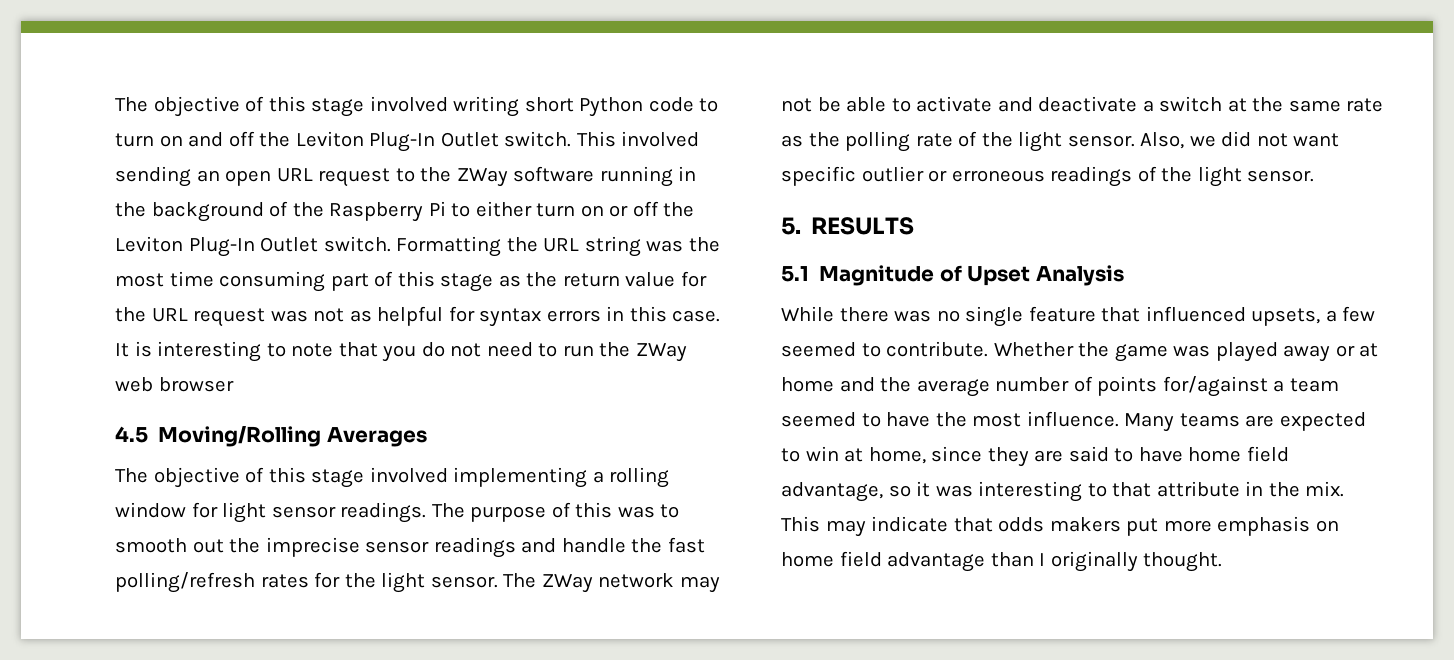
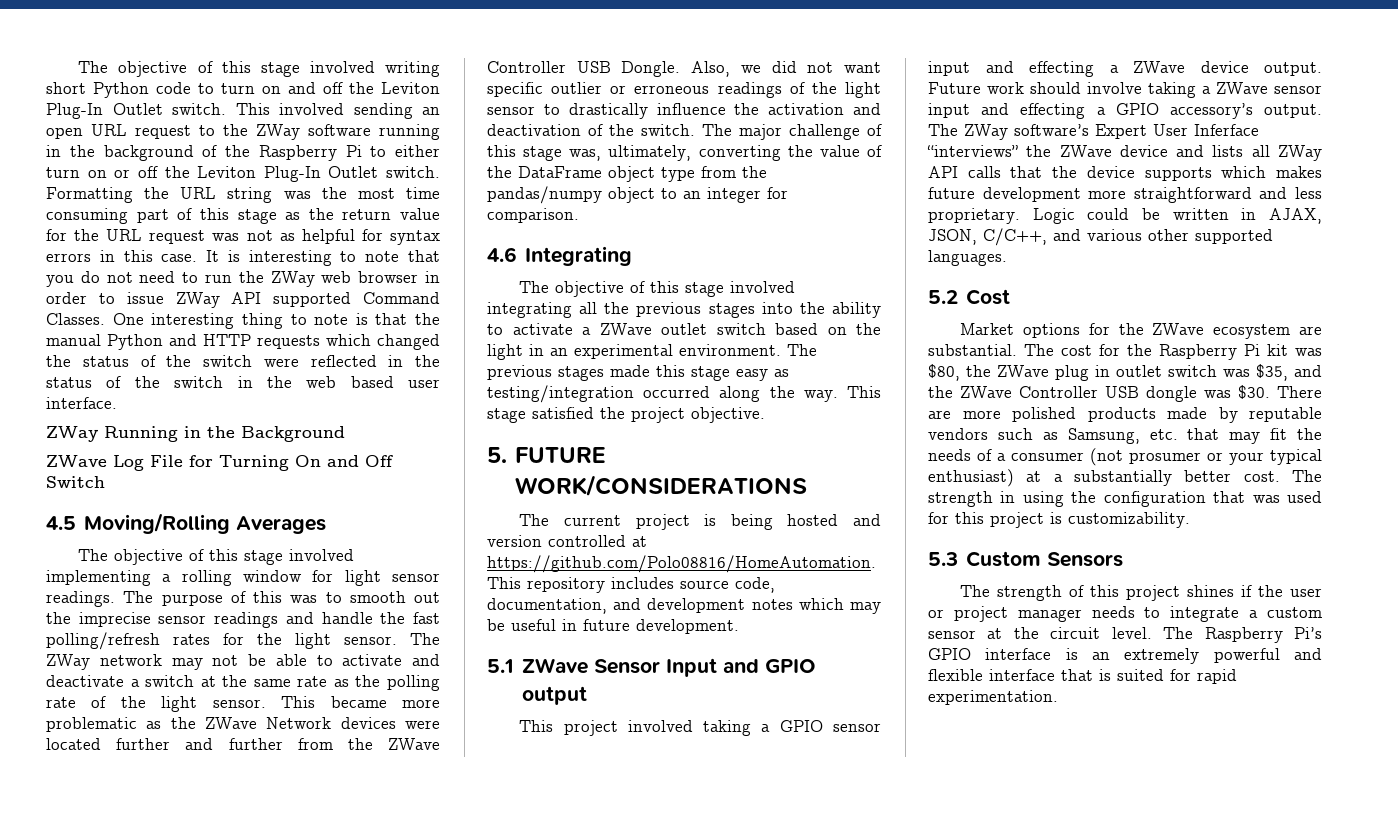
(234, 384) none -> [425,271,441,283] [46,292,440,308] [46,313,440,329] [46,334,440,350] [46,355,440,367] [46,376,440,388] [46,397,117,409] [46,426,345,442] [46,455,393,471] [46,476,105,488] in order to issue ZWay API supported Command Classes. One interesting thing to note is that the manual Python and HTTP requests which changed the status of the switch were reflected in the status of the switch in the web based user interface. // ZWay Running in the Background // ZWave Log File for Turning On and Off Switch
(1135, 141) none -> [281,696,440,708] [46,717,440,732] [46,738,440,750] [487,61,681,77] This became more problematic as the ZWave Network devices were located further and further from the ZWave Controller USB Dongle.
[1247,170,1315,182] [781,217,915,235] [781,265,1124,286] [781,306,1376,327] [781,341,1379,362] [781,376,1339,397] [781,411,1366,432] [781,446,1289,467] [781,481,1345,502] [781,516,1339,537] [781,551,1223,572] sensor. // 5. RESULTS // 5.1 Magnitude of Upset Analysis // While there was no single feature that influenced upsets, a few seemed to contribute. Whether the game was played away or at home and the average number of points for/against a team seemed to have the most influence. Many teams are expected to win at home, since they are said to have home field advantage, so it was interesting to that attribute in the mix. This may indicate that odds makers put more emphasis on home field advantage than I originally thought. -> [487,103,881,119] [487,124,882,140] [487,145,882,161] [487,166,767,182] [487,186,788,204] [487,208,579,223] [487,246,633,266] [519,281,796,297] [487,302,881,318] [487,323,881,335] [487,344,817,360] [487,365,789,381] [487,385,881,403] [487,407,765,423] [487,447,607,463] [515,475,808,497] [519,514,881,530] [487,535,647,547] [487,555,876,573] [487,577,775,593] [487,598,881,614] [487,619,739,634] [487,658,817,677] [522,686,588,705] [519,720,881,736] [928,61,1322,77] [928,82,1322,98] [928,103,1322,119] [928,124,1259,140] [927,145,1322,161] [928,166,1322,181] [928,187,1322,203] [928,208,1322,224] [928,228,1273,246] [928,250,1007,266] [928,289,1011,305] [960,323,1322,339] [928,344,1322,360] [928,364,1322,381] [928,385,1322,402] [928,407,1322,423] [928,428,1322,444] [928,448,1322,466] [928,469,1322,487] [928,491,1322,507] [928,512,1190,528] [928,551,1124,567] [960,585,1322,601] [928,606,1322,622] [928,627,1322,643] [928,648,1322,664] [928,669,1237,684] [928,690,1058,705] sensor to drastically influence the activation and deactivation of the switch. The major challenge of this stage was, ultimately, converting the value of the DataFrame object type from the pandas/numpy object to an integer for comparison. // 4.6 Integrating // The objective of this stage involved integrating all the previous stages into the ability to activate a ZWave outlet switch based on the light in an experimental environment. The previous stages made this stage easy as testing/integration occurred along the way. This stage satisfied the project objective. // 5. FUTURE WORK/CONSIDERATIONS // The current project is being hosted and version controlled at https://github.com/Polo08816/HomeAutomation. This repository includes source code, documentation, and development notes which may be useful in future development. // 5.1 ZWave Sensor Input and GPIO output // This project involved taking a GPIO sensor input and effecting a ZWave device output. Future work should involve taking a ZWave sensor input and effecting a GPIO accessory’s output. The ZWay software’s Expert User Inferface “interviews” the ZWave device and lists all ZWay API calls that the device supports which makes future development more straightforward and less proprietary. Logic could be written in AJAX, JSON, C/C++, and various other supported languages. // 5.2 Cost // Market options for the ZWave ecosystem are substantial. The cost for the Raspberry Pi kit was $80, the ZWave plug in outlet switch was $35, and the ZWave Controller USB dongle was $30. There are more polished products made by reputable vendors such as Samsung, etc. that may fit the needs of a consumer (not prosumer or your typical enthusiast) at a substantially better cost. The strength in using the configuration that was used for this project is customizability. // 5.3 Custom Sensors // The strength of this project shines if the user or project manager needs to integrate a custom sensor at the circuit level. The Raspberry Pi’s GPIO interface is an extremely powerful and flexible interface that is suited for rapid experimentation.

